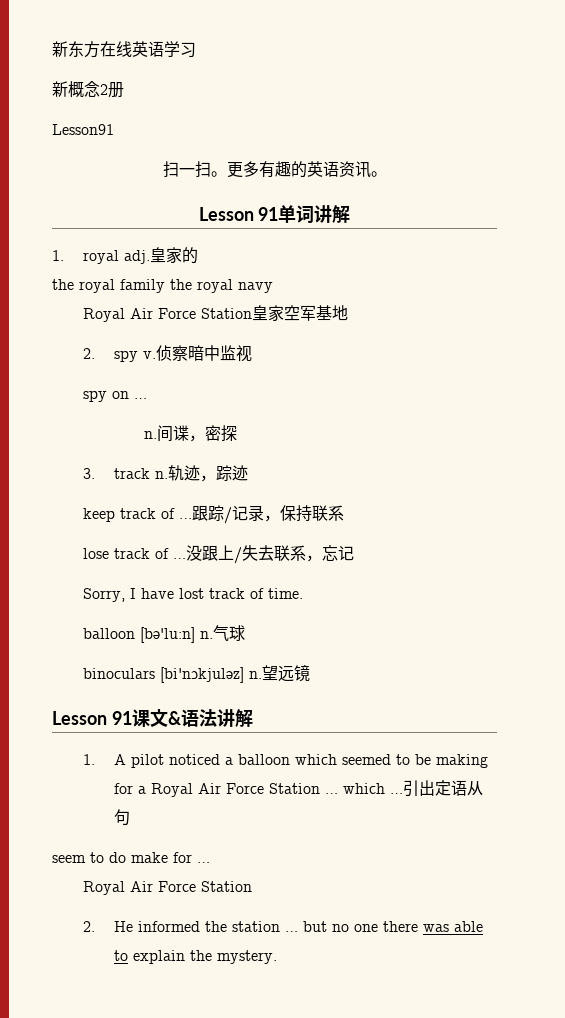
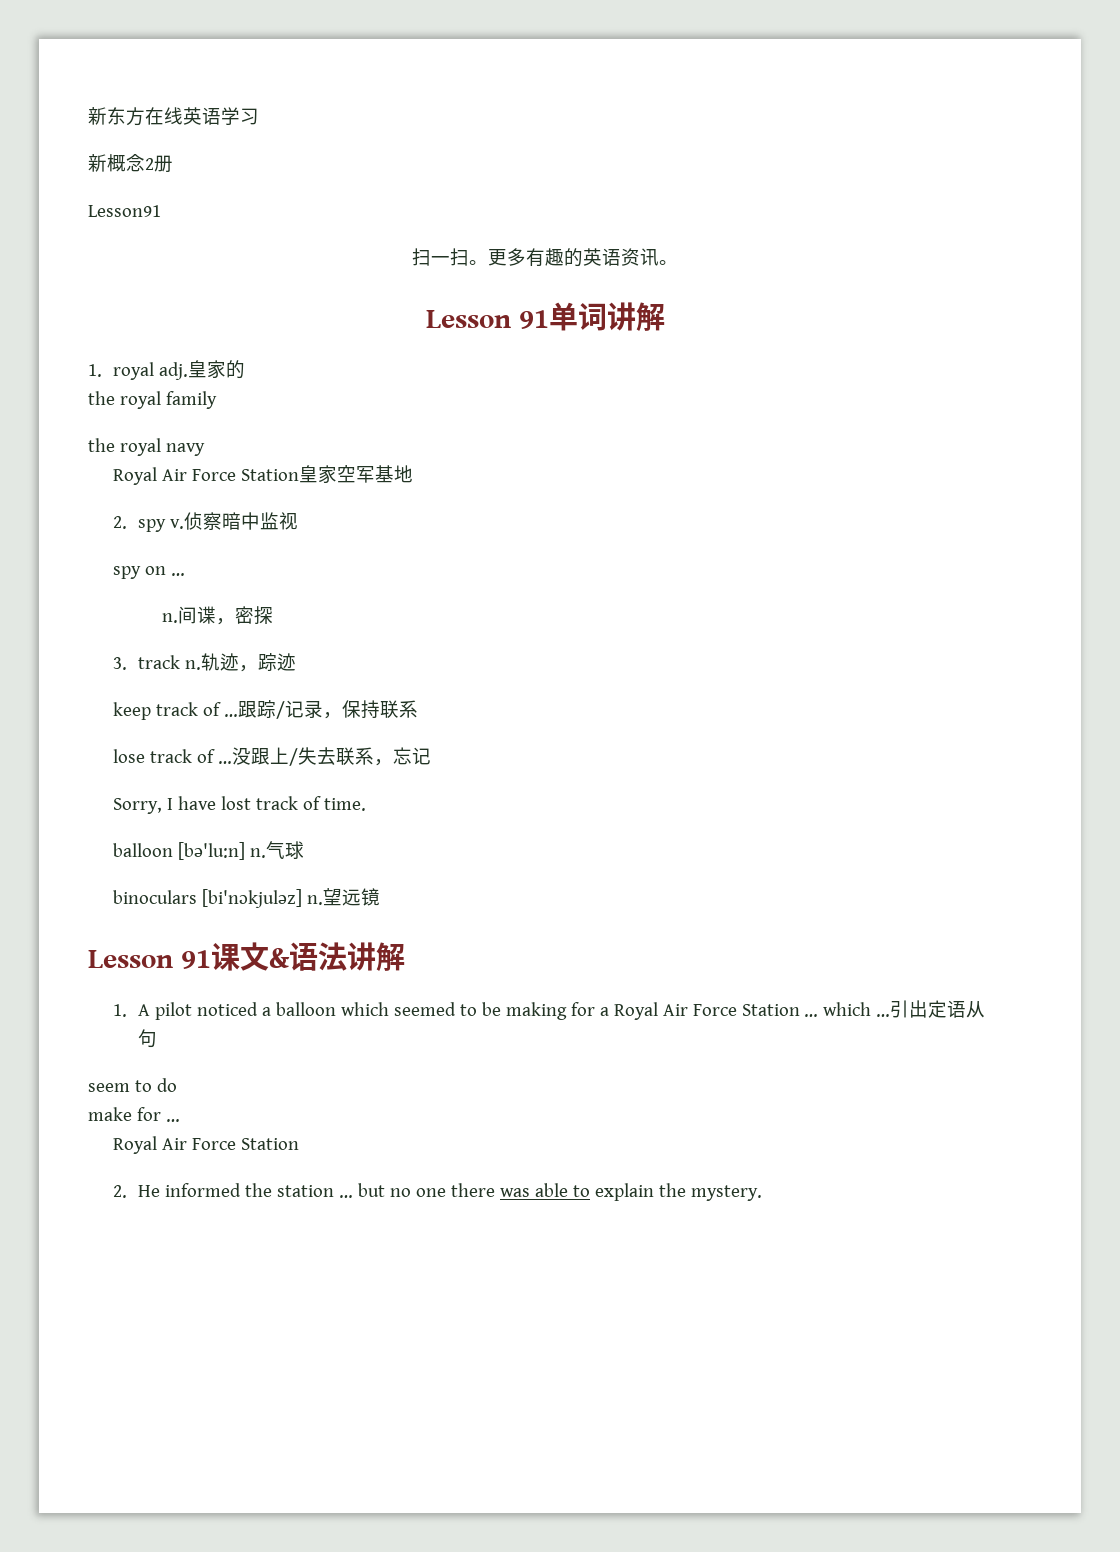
(165, 286) none -> (217, 400) //
(126, 857) none -> (177, 1085) //

